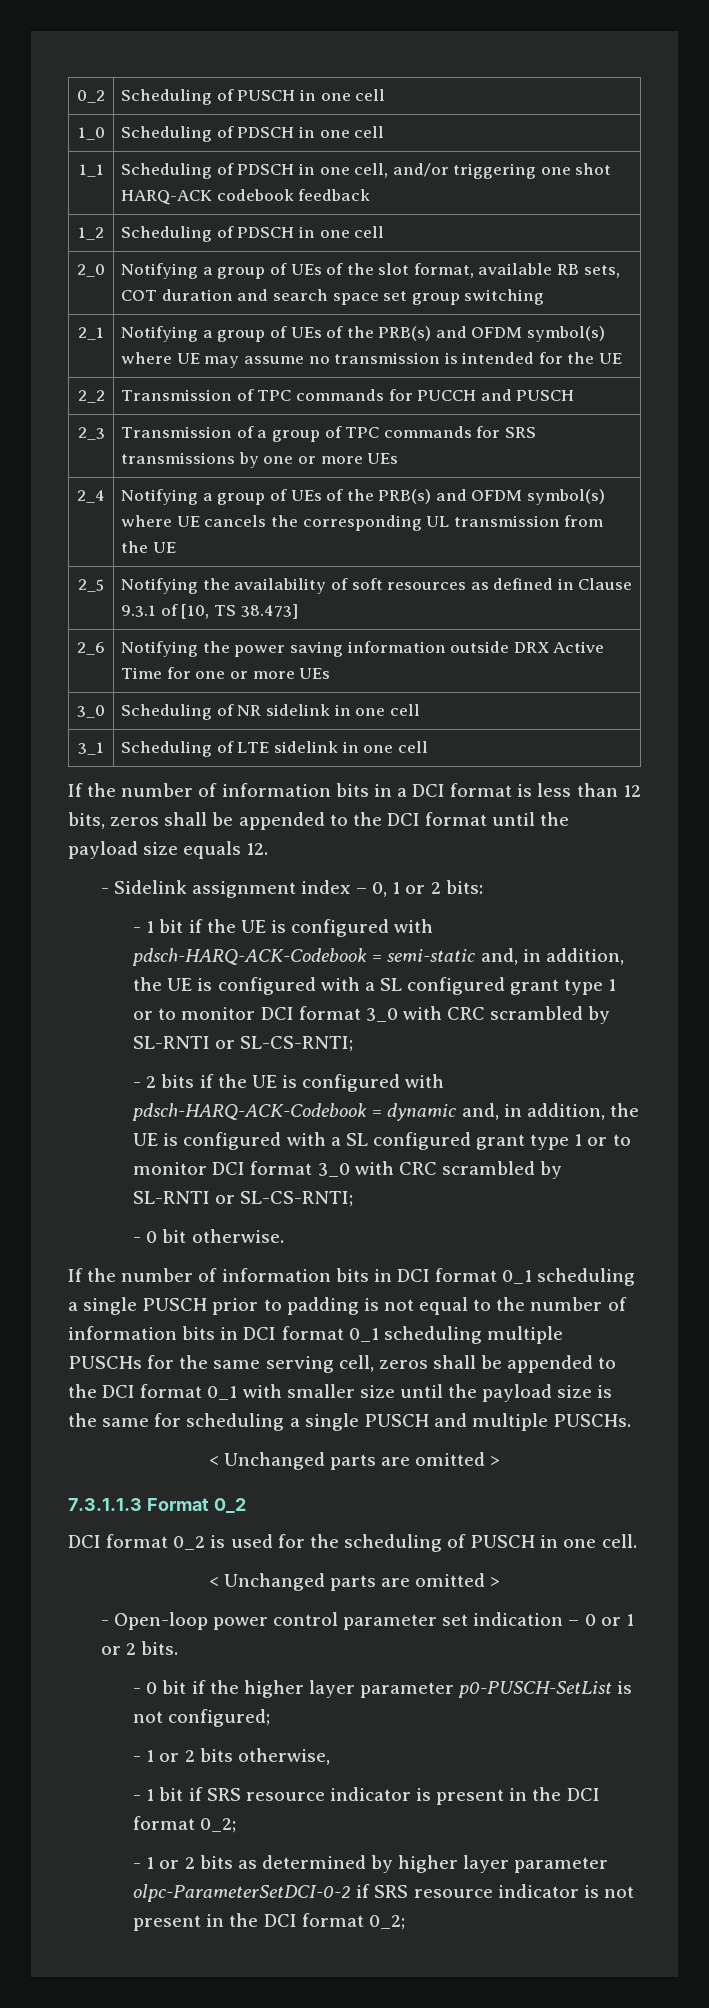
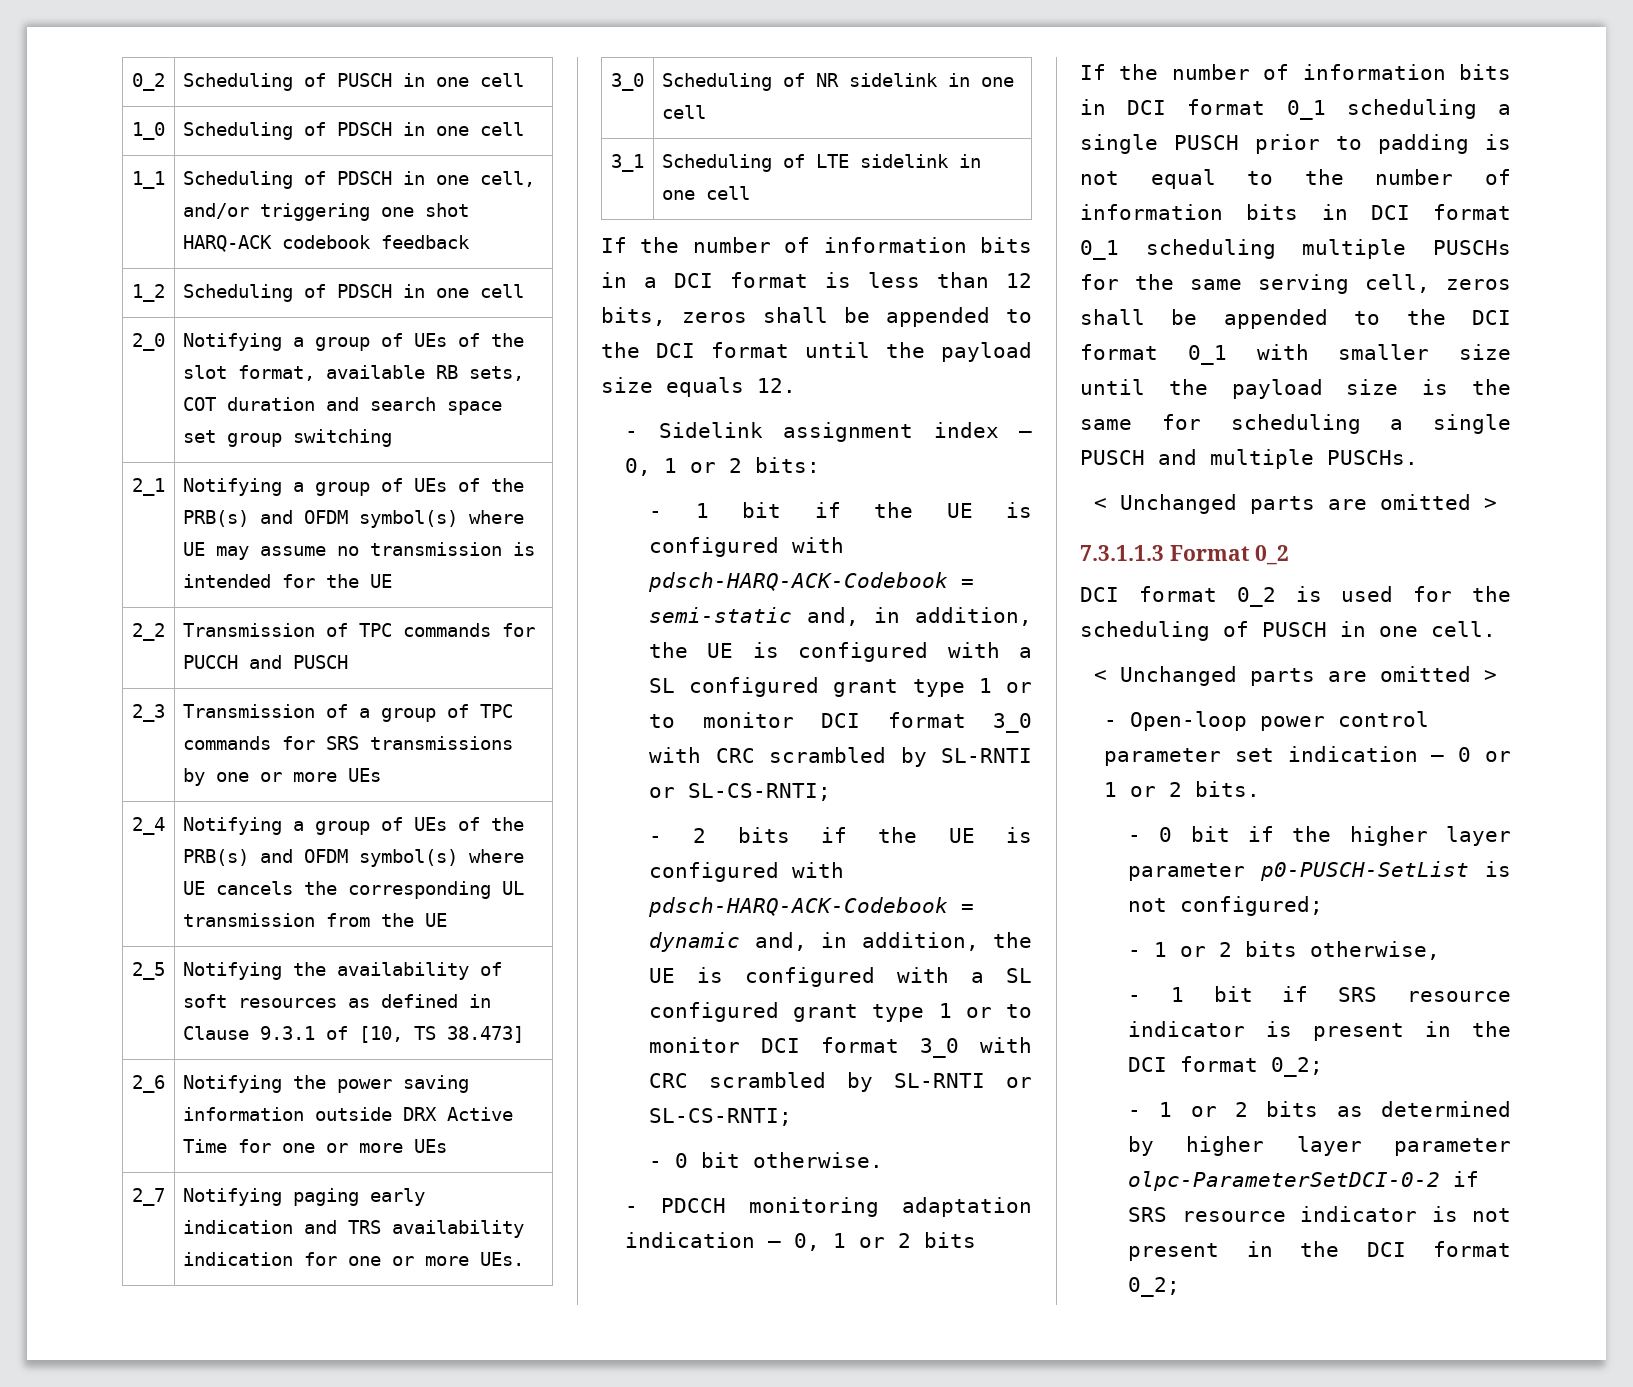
(331, 673) none -> [132,1188,165,1206] [183,1188,426,1206] [183,1220,525,1238] [183,1252,525,1266] // 2_7 | Notifying paging early indication and TRS availability indication for one or more UEs.
(284, 1236) none -> [625,1197,1032,1217] [625,1232,977,1251] // - PDCCH monitoring adaptation indication – 0, 1 or 2 bits

